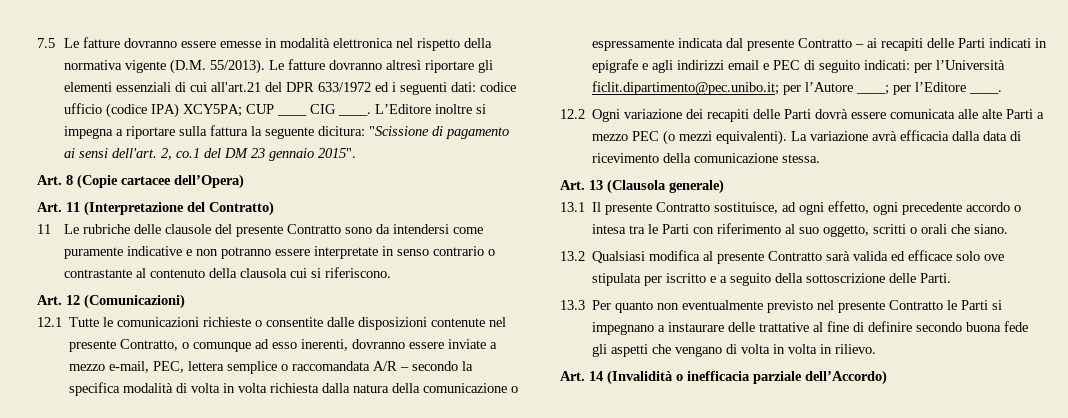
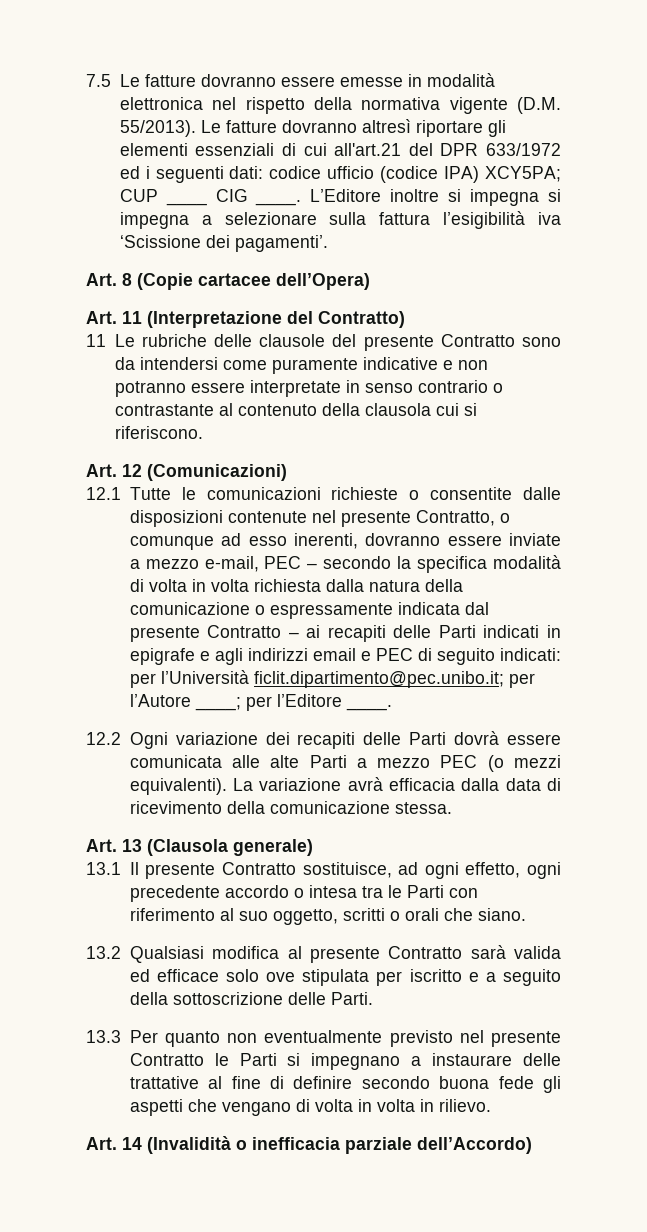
[116,125,510,139] [64,148,357,161] a riportare sulla fattura la seguente dicitura: "Scissione di pagamento ai sensi dell'art. 2, co.1 del DM 23 gennaio 2015". -> [548,189,561,202] [119,211,561,229] [119,235,328,252] si impegna a selezionare sulla fattura l’esigibilità iva ‘Scissione dei pagamenti’.
[153,361,398,374] PEC, lettera semplice o raccomandata A/R -> [264,556,302,569] PEC

